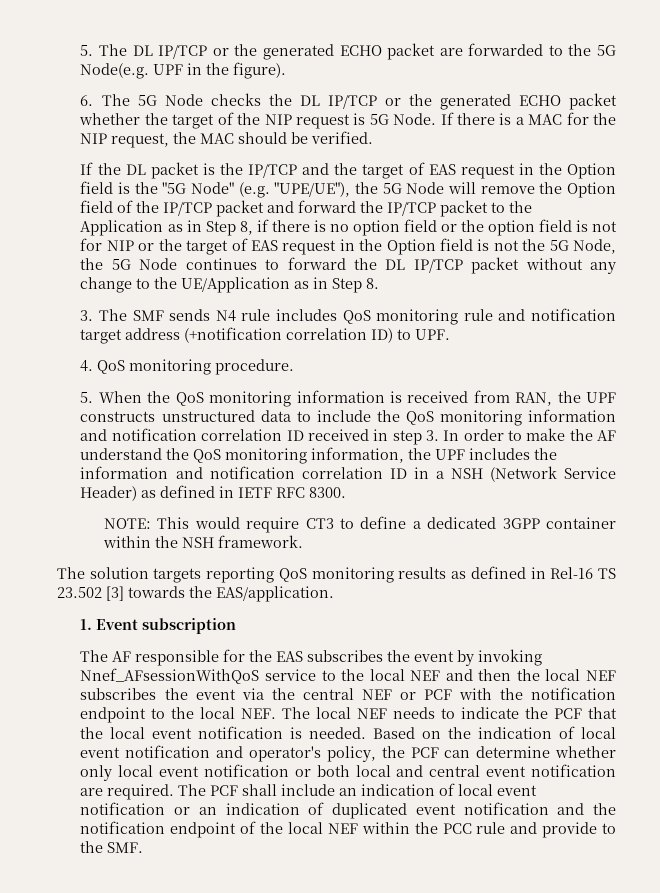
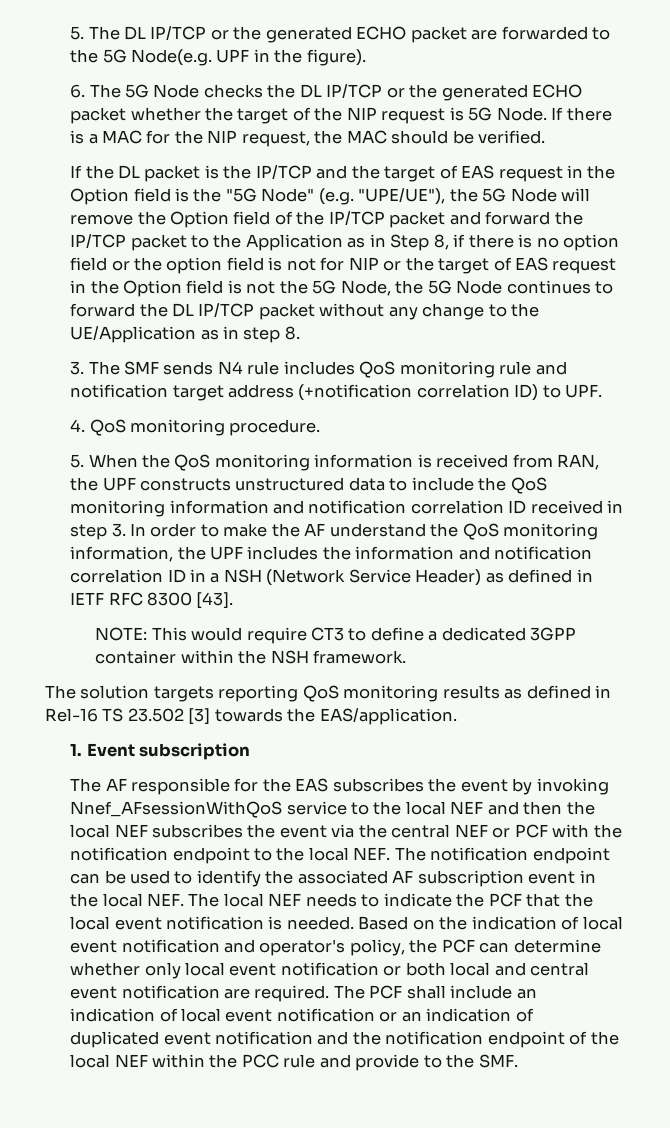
[332,278,363,293] Step -> [243,327,281,343] step
[309,487,347,498] 8300. -> [147,592,234,609] 8300 [43].
(311, 713) none -> [430,847,610,864] [70,870,596,887] [70,893,220,907] notification endpoint can be used to identify the associated AF subscription event in the local NEF. The

